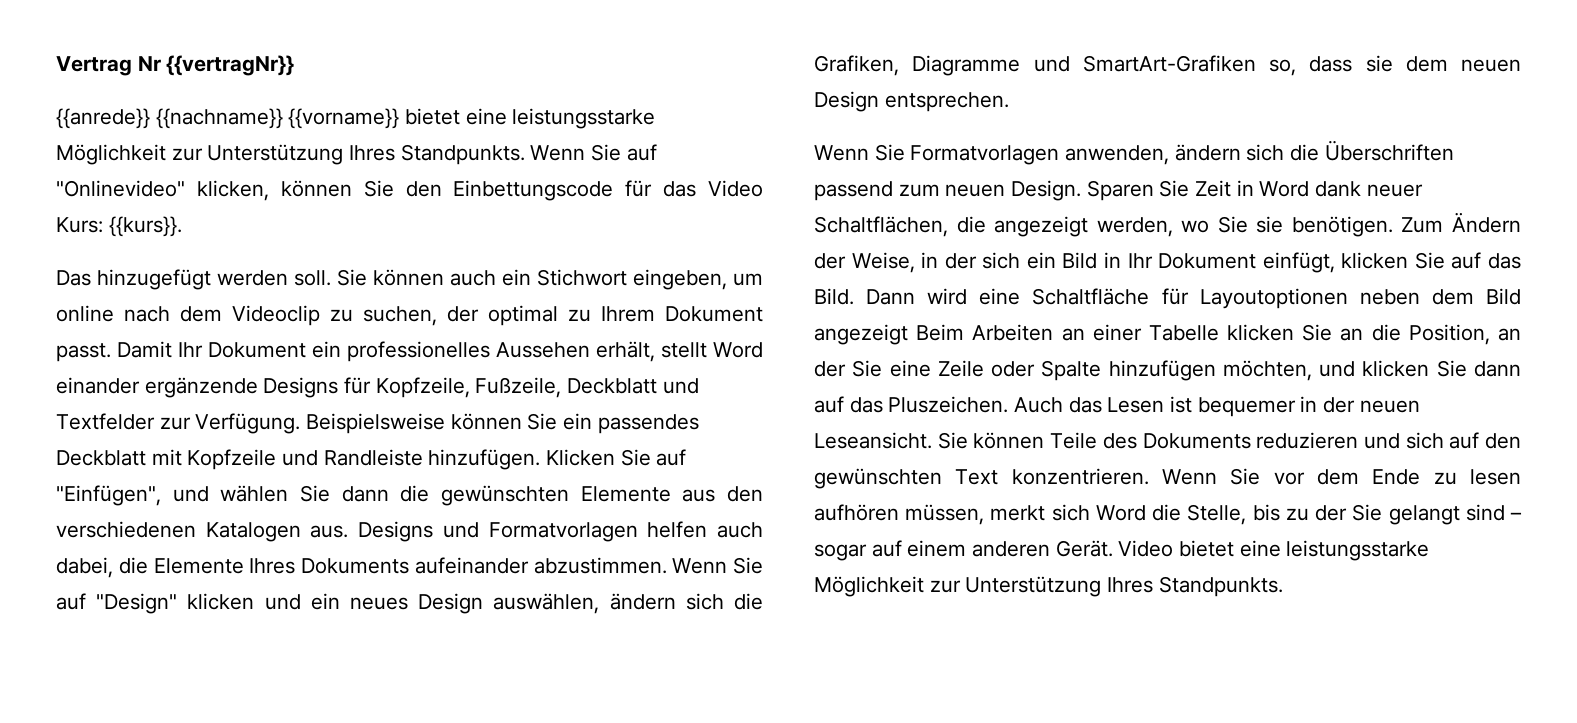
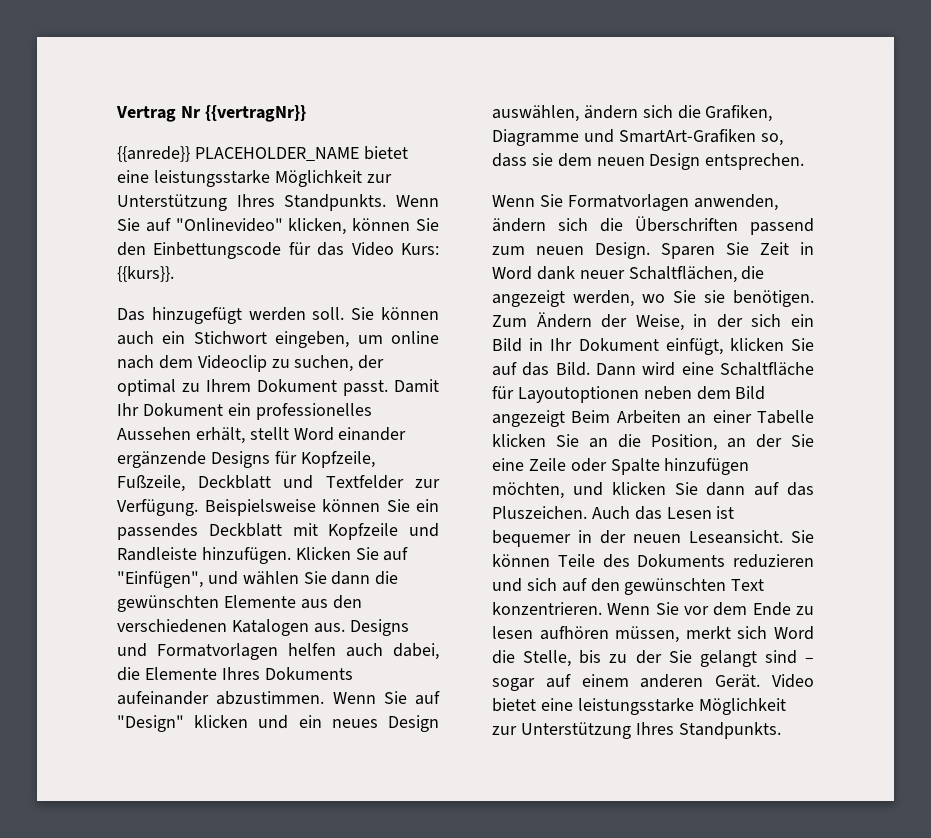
[155,108,400,129] {{nachname}} {{vorname}} -> [194,147,359,161] PLACEHOLDER_NAME

